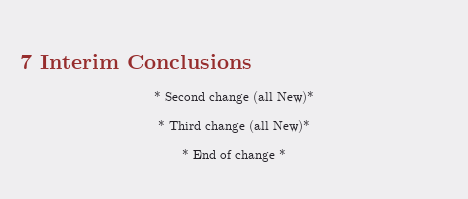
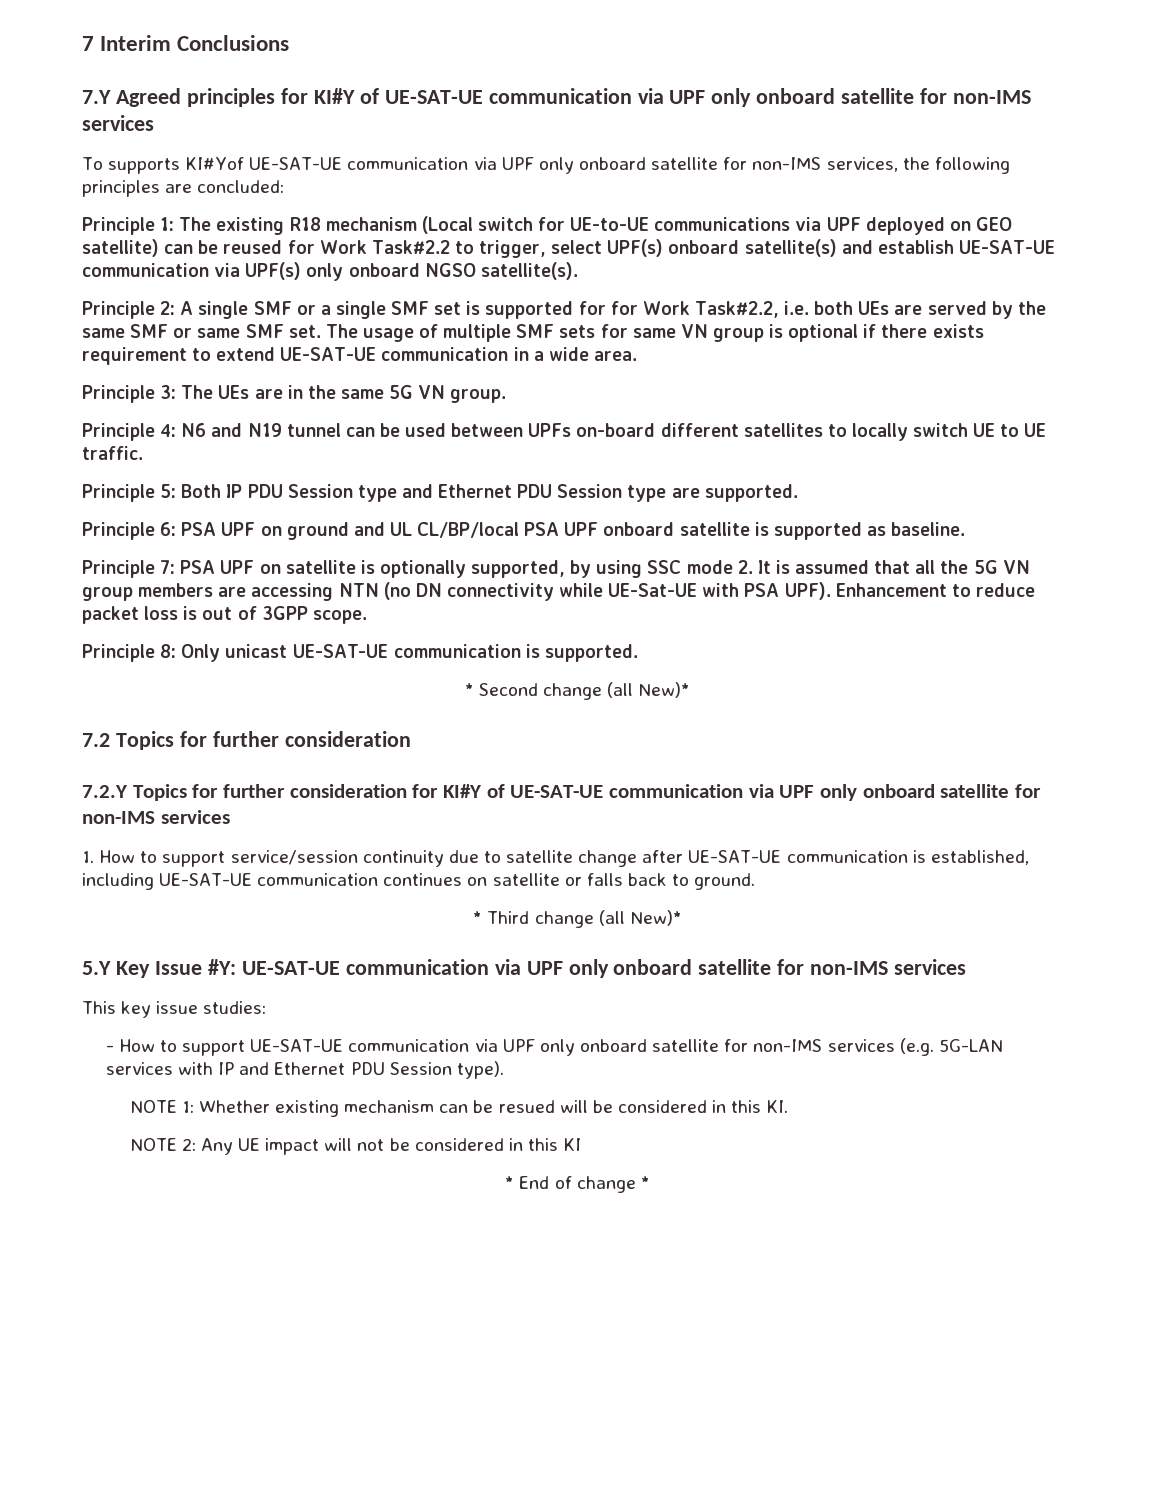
(252, 61) none -> [82,88,1032,107] [82,115,154,131] [82,157,1010,174] [82,180,285,197] [82,216,1012,235] [82,239,1055,258] [82,262,578,281] [82,301,1046,319] [82,324,984,342] [82,347,638,365] [82,385,507,403] [82,423,1047,441] [82,446,143,460] [82,484,798,502] [82,522,966,540] [82,560,1030,578] [82,582,1035,601] [82,606,367,624] [82,644,638,662] // 7.Y Agreed principles for KI#Y of UE-SAT-UE communication via UPF only onboard satellite for non-IMS services // To supports KI#Yof UE-SAT-UE communication via UPF only onboard satellite for non-IMS services, the following principles are concluded: // Principle 1: The existing R18 mechanism (Local switch for UE-to-UE communications via UPF deployed on GEO satellite) can be reused for Work Task#2.2 to trigger, select UPF(s) onboard satellite(s) and establish UE-SAT-UE communication via UPF(s) only onboard NGSO satellite(s). // Principle 2: A single SMF or a single SMF set is supported for for Work Task#2.2, i.e. both UEs are served by the same SMF or same SMF set. The usage of multiple SMF sets for same VN group is optional if there exists requirement to extend UE-SAT-UE communication in a wide area. // Principle 3: The UEs are in the same 5G VN group. // Principle 4: N6 and N19 tunnel can be used between UPFs on-board different satellites to locally switch UE to UE traffic. // Principle 5: Both IP PDU Session type and Ethernet PDU Session type are supported. // Principle 6: PSA UPF on ground and UL CL/BP/local PSA UPF onboard satellite is supported as baseline. // Principle 7: PSA UPF on satellite is optionally supported, by using SSC mode 2. It is assumed that all the 5G VN group members are accessing NTN (no DN connectivity while UE-Sat-UE with PSA UPF). Enhancement to reduce packet loss is out of 3GPP scope. // Principle 8: Only unicast UE-SAT-UE communication is supported.
(314, 97) none -> [82,731,411,750] [82,784,1042,801] [82,810,230,824] [82,850,1029,867] [82,873,756,890] // 7.2 Topics for further consideration // 7.2.Y Topics for further consideration for KI#Y of UE-SAT-UE communication via UPF only onboard satellite for non-IMS services // 1. How to support service/session continuity due to satellite change after UE-SAT-UE communication is established, including UE-SAT-UE communication continues on satellite or falls back to ground.
(310, 126) none -> [82,959,967,978] [82,1001,267,1018] [105,1038,1003,1056] [105,1061,504,1079] [129,1100,789,1117] [129,1138,582,1155] // 5.Y Key Issue #Y: UE-SAT-UE communication via UPF only onboard satellite for non-IMS services // This key issue studies: // - How to support UE-SAT-UE communication via UPF only onboard satellite for non-IMS services (e.g. 5G-LAN services with IP and Ethernet PDU Session type). // NOTE 1: Whether existing mechanism can be resued will be considered in this KI. // NOTE 2: Any UE impact will not be considered in this KI

